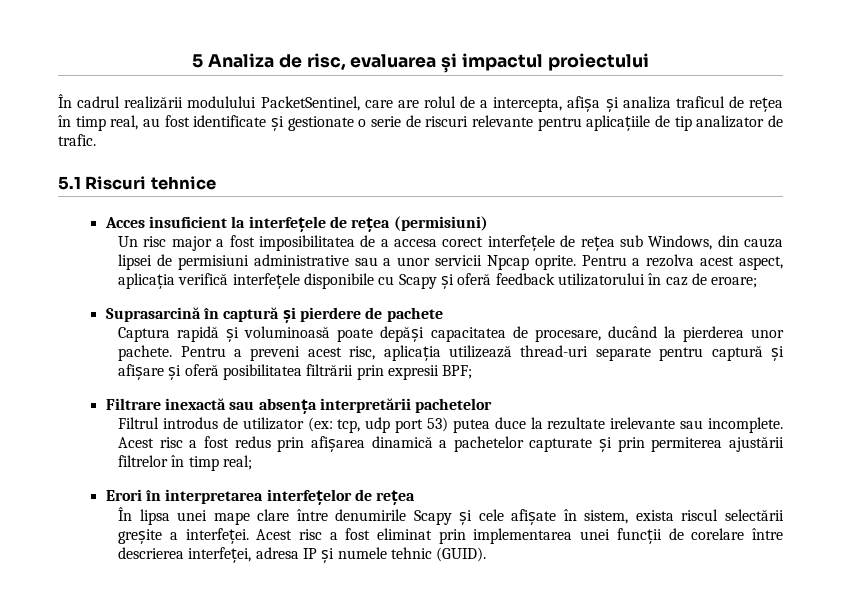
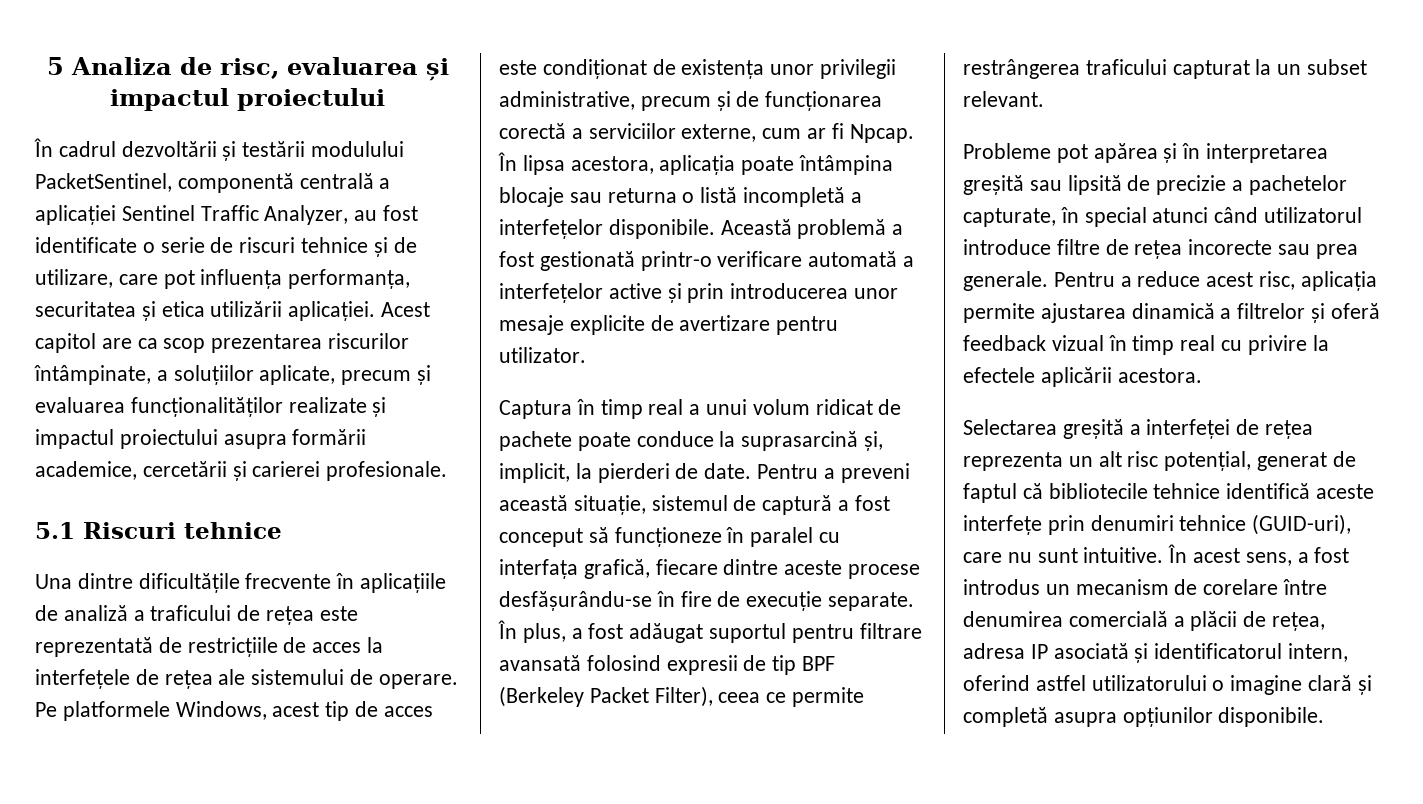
[124,96,783,112] [58,115,139,131] realizării modulului PacketSentinel, care are rolul de a intercepta, afișa și analiza traficul de rețea în timp real, -> [121,141,405,161] [35,173,391,193] [35,205,349,225] dezvoltării și testării modulului PacketSentinel, componentă centrală a aplicației Sentinel Traffic Analyzer,
[271,116,354,131] și gestionate -> (137, 245) none
[472,115,783,131] [58,134,96,146] [58,176,216,190] [104,216,488,232] [118,235,784,251] [118,254,783,270] [118,273,758,289] [105,307,443,323] [118,326,784,342] [118,345,784,361] [118,364,473,380] [105,398,493,414] [118,417,783,433] [118,436,784,452] [118,455,253,471] [105,489,416,505] [118,507,784,525] [118,528,784,544] [118,547,487,563] relevante pentru aplicațiile de tip analizator de trafic. // 5.1 Riscuri tehnice // Acces insuficient la interfețele de rețea (permisiuni) // Un risc major a fost imposibilitatea de a accesa corect interfețele de rețea sub Windows, din cauza lipsei de permisiuni administrative sau a unor servicii Npcap oprite. Pentru a rezolva acest aspect, aplicația verifică interfețele disponibile cu Scapy și oferă feedback utilizatorului în caz de eroare; // Suprasarcină în captură și pierdere de pachete // Captura rapidă și voluminoasă poate depăși capacitatea de procesare, ducând la pierderea unor pachete. Pentru a preveni acest risc, aplicația utilizează thread-uri separate pentru captură și afișare și oferă posibilitatea filtrării prin expresii BPF; // Filtrare inexactă sau absența interpretării pachetelor // Filtrul introdus de utilizator (ex: tcp, udp port 53) putea duce la rezultate irelevante sau incomplete. Acest risc a fost redus prin afișarea dinamică a pachetelor capturate și prin permiterea ajustării filtrelor în timp real; // Erori în interpretarea interfețelor de rețea // În lipsa unei mape clare între denumirile Scapy și cele afișate în sistem, exista riscul selectării greșite a interfeței. Acest risc a fost eliminat prin implementarea unei funcții de corelare între descrierea interfeței, adresa IP și numele tehnic (GUID). -> [301,237,417,257] [35,269,411,289] [35,301,431,321] [35,333,410,353] [34,365,432,385] [35,397,387,417] [35,429,367,449] [35,461,448,481] [35,522,282,539] [35,573,447,593] [35,605,358,625] [35,637,384,657] [35,669,458,689] [35,701,433,721] [499,59,897,79] [499,91,883,111] [499,123,914,143] [498,152,894,175] [499,187,862,207] [499,219,904,239] [499,251,915,271] [499,283,899,303] [499,315,839,335] [499,347,586,363] [499,399,902,419] [499,431,884,451] [499,463,910,483] [499,495,890,515] [499,527,841,547] [499,559,921,579] [499,591,915,611] [498,620,922,643] [499,655,836,675] [499,686,865,707] [963,59,1368,79] [963,91,1044,107] [963,143,1329,163] [963,175,1347,195] [963,207,1363,227] [963,239,1358,259] [963,271,1377,291] [963,303,1380,323] [963,335,1329,355] [963,367,1202,387] [963,419,1314,439] [963,451,1356,471] [963,483,1375,503] [963,514,1352,535] [963,544,1350,566] [963,579,1328,595] [963,611,1326,631] [963,643,1349,663] [963,675,1372,695] [963,707,1325,727] tehnice și de utilizare, care pot influența performanța, securitatea și etica utilizării aplicației. Acest capitol are ca scop prezentarea riscurilor întâmpinate, a soluțiilor aplicate, precum și evaluarea funcționalităților realizate și impactul proiectului asupra formării academice, cercetării și carierei profesionale. // 5.1 Riscuri tehnice // Una dintre dificultățile frecvente în aplicațiile de analiză a traficului de rețea este reprezentată de restricțiile de acces la interfețele de rețea ale sistemului de operare. Pe platformele Windows, acest tip de acces este condiționat de existența unor privilegii administrative, precum și de funcționarea corectă a serviciilor externe, cum ar fi Npcap. În lipsa acestora, aplicația poate întâmpina blocaje sau returna o listă incompletă a interfețelor disponibile. Această problemă a fost gestionată printr-o verificare automată a interfețelor active și prin introducerea unor mesaje explicite de avertizare pentru utilizator. // Captura în timp real a unui volum ridicat de pachete poate conduce la suprasarcină și, implicit, la pierderi de date. Pentru a preveni această situație, sistemul de captură a fost conceput să funcționeze în paralel cu interfața grafică, fiecare dintre aceste procese desfășurându-se în fire de execuție separate. În plus, a fost adăugat suportul pentru filtrare avansată folosind expresii de tip BPF (Berkeley Packet Filter), ceea ce permite restrângerea traficului capturat la un subset relevant. // Probleme pot apărea și în interpretarea greșită sau lipsită de precizie a pachetelor capturate, în special atunci când utilizatorul introduce filtre de rețea incorecte sau prea generale. Pentru a reduce acest risc, aplicația permite ajustarea dinamică a filtrelor și oferă feedback vizual în timp real cu privire la efectele aplicării acestora. // Selectarea greșită a interfeței de rețea reprezenta un alt risc potențial, generat de faptul că bibliotecile tehnice identifică aceste interfețe prin denumiri tehnice (GUID-uri), care nu sunt intuitive. În acest sens, a fost introdus un mecanism de corelare între denumirea comercială a plăcii de rețea, adresa IP asociată și identificatorul intern, oferind astfel utilizatorului o imagine clară și completă asupra opțiunilor disponibile.

